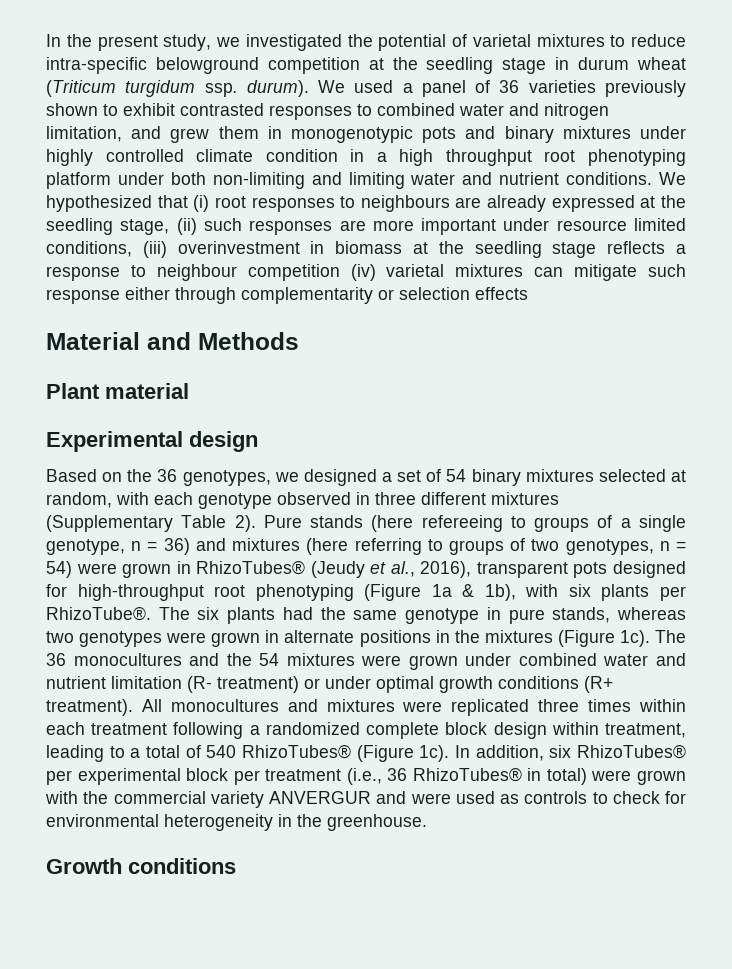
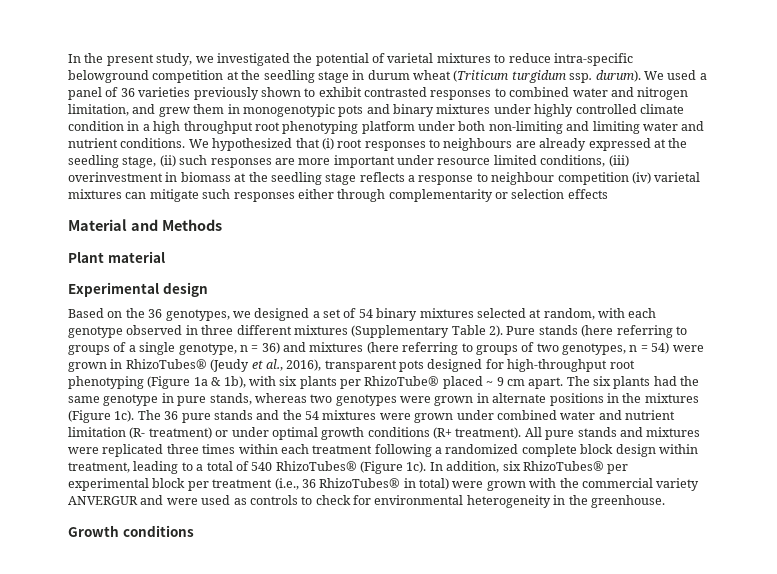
[46,289,120,304] response -> [233,192,295,202] responses
[421,515,503,532] refereeing -> [616,325,673,338] referring
[46,606,151,621] RhizoTube®. -> [364,376,564,389] RhizoTube® placed ~ 9 cm apart.
[73,653,182,666] monocultures -> [181,410,253,423] pure stands
[170,699,279,712] monocultures -> [545,427,617,440] pure stands

